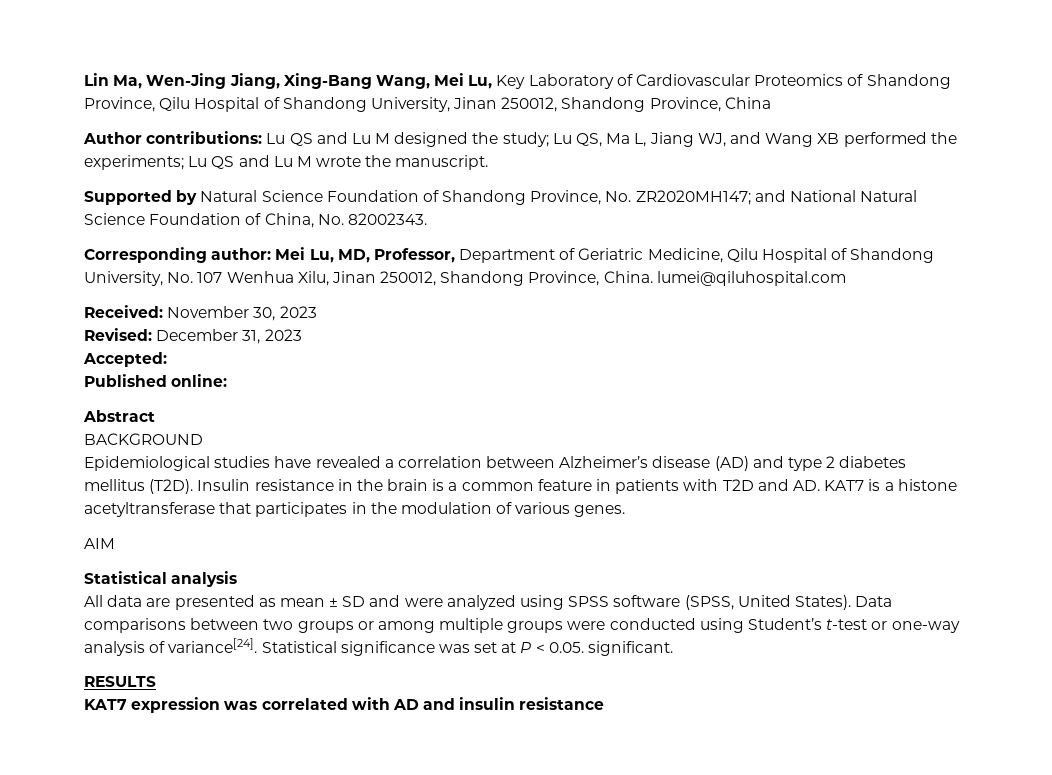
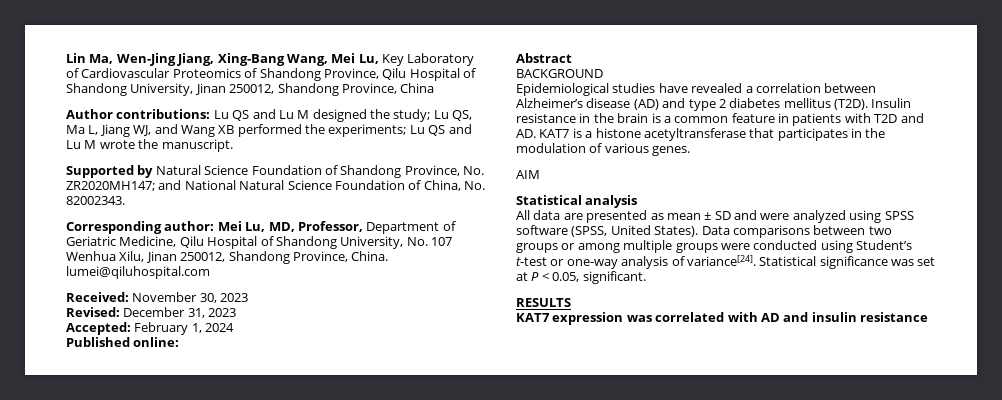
(167, 359) none -> [134,322,235,335] February 1, 2024
[548,642,584,653] 0.05. -> [552,272,580,282] 0.05,

